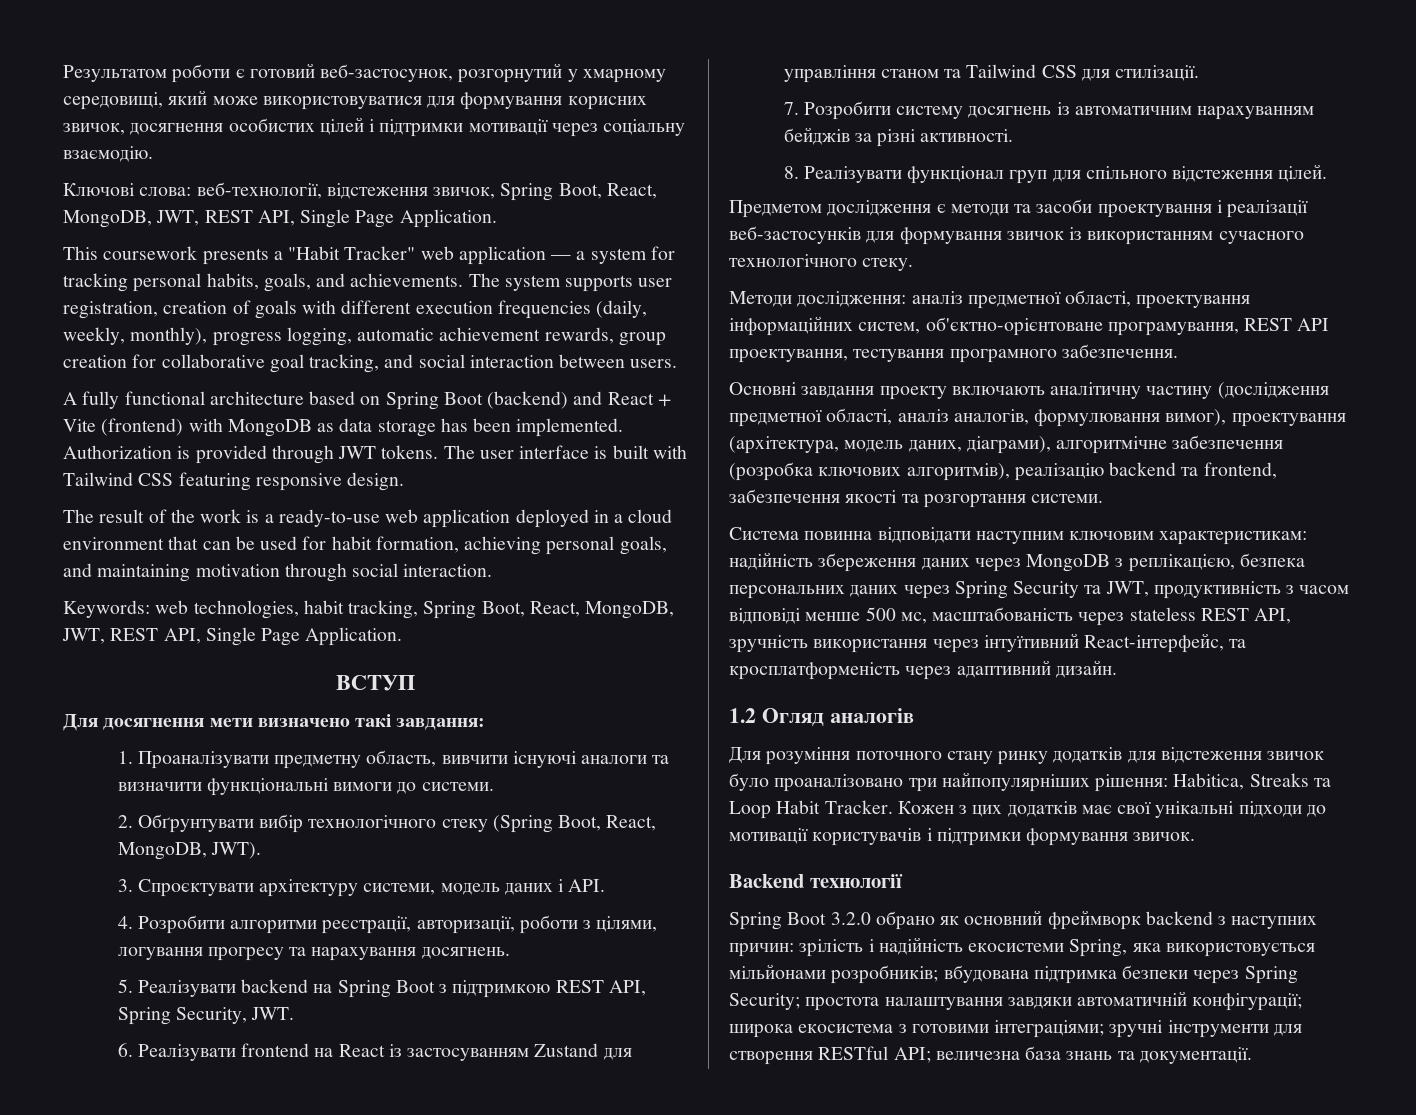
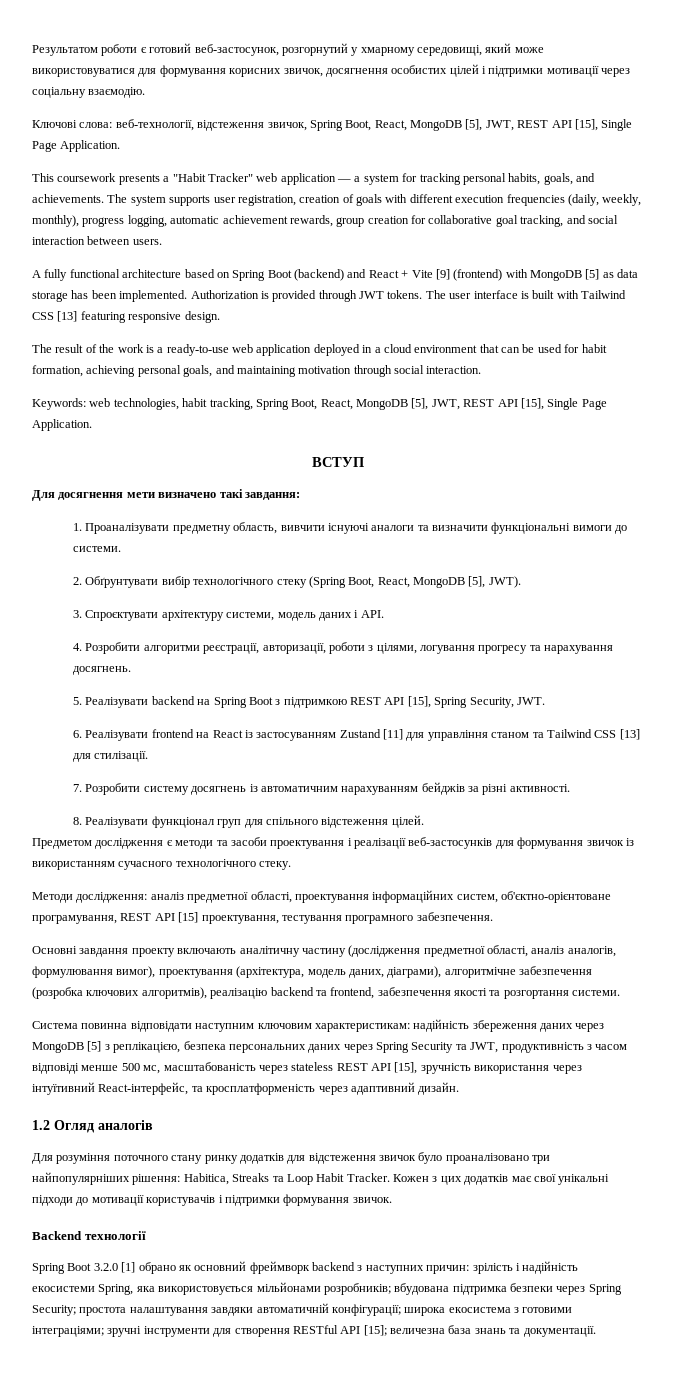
[63,210,295,228] MongoDB, JWT, REST API, -> [410,119,598,131] MongoDB [5], JWT, REST API [15],
(96, 425) none -> [435,269,450,280] [9]
(312, 428) none -> [585,269,600,280] [5]
(174, 479) none -> [57,311,78,322] [13]
[585,601,675,619] [62,628,201,644] MongoDB, JWT, REST API, -> [356,398,544,410] MongoDB [5], JWT, REST API [15],
[117,842,207,860] MongoDB, -> [413,576,486,588] MongoDB [5],
[609,980,647,996] API, -> [384,696,431,708] API [15],
(599, 1050) none -> [383,729,404,740] [11]
(1077, 71) none -> [619,729,640,740] [13]
(1330, 324) none -> [178,912,199,923] [15]
(1111, 563) none -> [87,1041,102,1052] [5]
[1254,608,1292,624] API, -> [371,1062,418,1074] API [15],
(871, 918) none -> [121,1262,136,1273] [1]
[893,1047,931,1063] API; -> [340,1325,387,1336] API [15];

